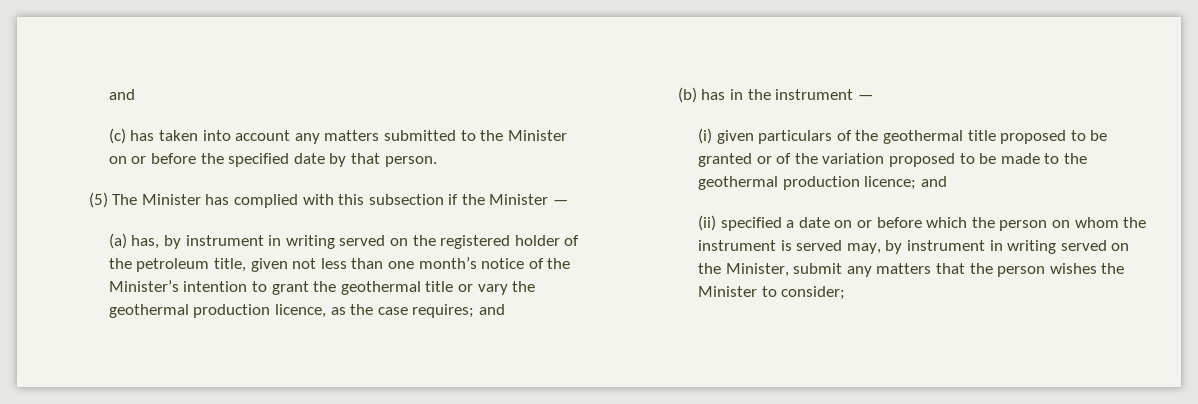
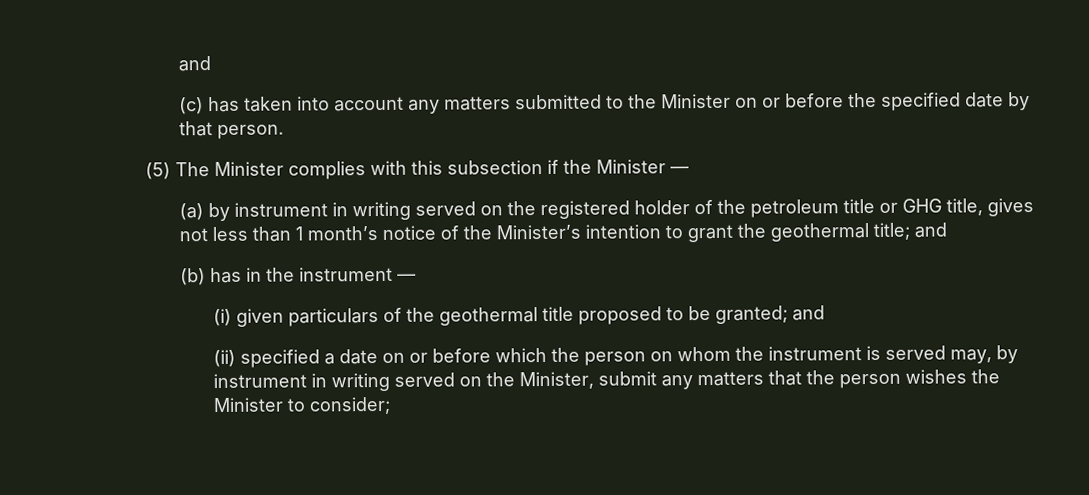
[205,194,298,208] has complied -> [287,161,366,180] complies
[131,235,160,249] has, -> (204, 212) none
[214,258,288,272] title, given -> [842,198,1034,217] title or GHG title, gives
[387,261,414,269] one -> [294,226,303,241] 1
[425,281,536,295] [108,304,475,318] title or vary the geothermal production licence, as the case requires; -> [872,222,910,240] title;
[698,153,1088,167] [698,176,917,190] granted or of the variation proposed to be made to the geothermal production licence; -> [715,305,789,324] granted;

